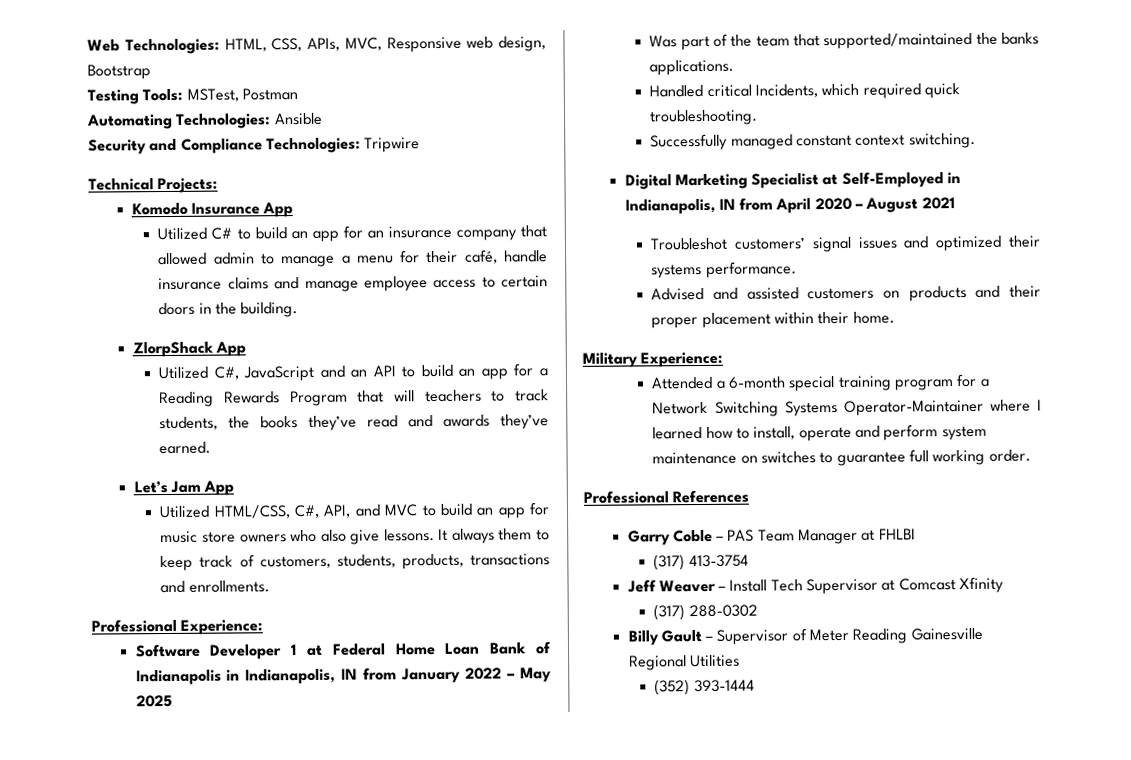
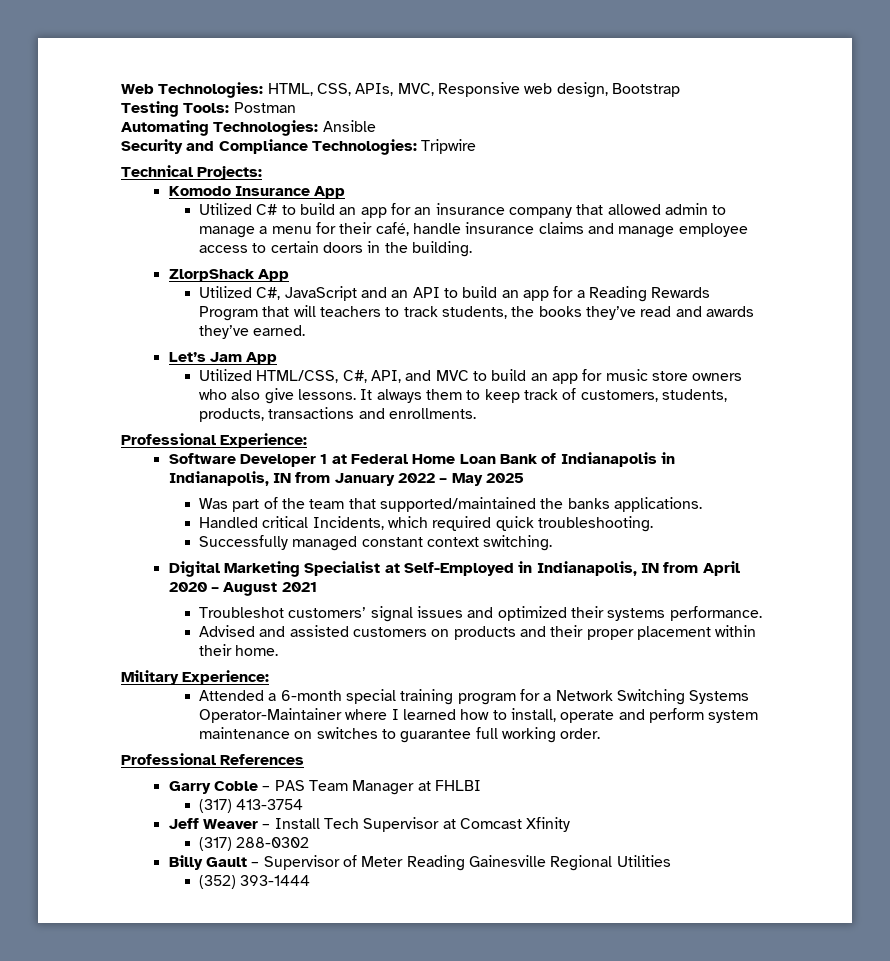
[186,88,239,102] MSTest, -> (230, 108) none

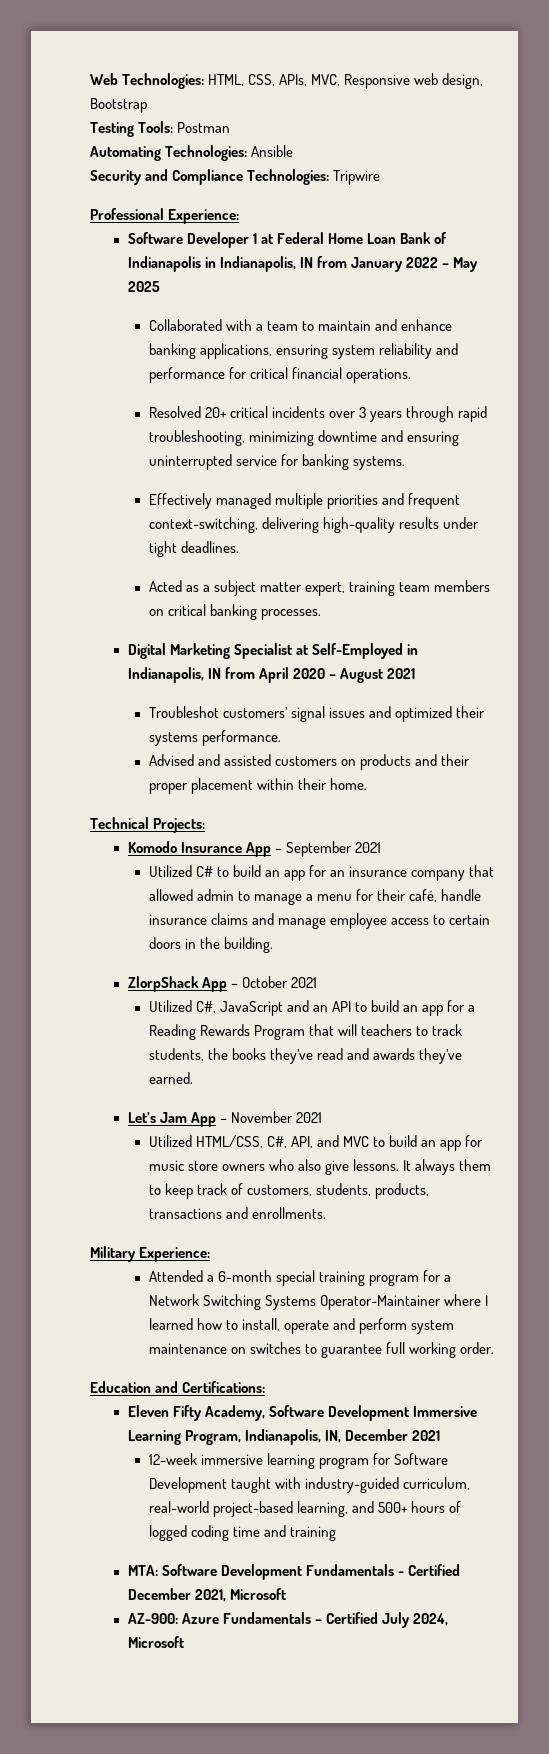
[121,165,263,180] [168,186,346,199] [199,203,727,218] [199,222,748,238] [199,241,473,257] [168,269,290,282] [199,286,711,302] [199,305,754,321] [199,325,306,339] [168,352,278,365] [199,369,743,384] [199,388,727,404] [199,407,477,422] // Technical Projects: // Komodo Insurance App // Utilized C# to build an app for an insurance company that allowed admin to manage a menu for their café, handle insurance claims and manage employee access to certain doors in the building. // ZlorpShack App // Utilized C#, JavaScript and an API to build an app for a Reading Rewards Program that will teachers to track students, the books they’ve read and awards they’ve earned. // Let’s Jam App // Utilized HTML/CSS, C#, API, and MVC to build an app for music store owners who also give lessons. It always them to keep track of customers, students, products, transactions and enrollments. -> (381, 177) none
[199,497,702,512] [199,516,654,532] [199,535,553,551] Was part of the team that supported/maintained the banks applications. // Handled critical Incidents, which required quick troubleshooting. // Successfully managed constant context switching. -> [148,319,453,331] [148,343,459,359] [148,367,412,383] [148,406,488,422] [148,430,460,446] [148,454,406,470] [148,493,461,509] [148,517,480,533] [148,541,239,557] [148,580,491,596] [148,604,321,620] Collaborated with a team to maintain and enhance banking applications, ensuring system reliability and performance for critical financial operations. // Resolved 20+ critical incidents over 3 years through rapid troubleshooting, minimizing downtime and ensuring uninterrupted service for banking systems. // Effectively managed multiple priorities and frequent context-switching, delivering high-quality results under tight deadlines. // Acted as a subject matter expert, training team members on critical banking processes.
(279, 650) none -> [90,817,206,833] [127,841,381,857] [148,865,495,881] [148,889,482,905] [148,913,491,929] [148,937,273,953] [127,976,317,992] [148,1000,476,1016] [148,1024,463,1040] [148,1048,463,1064] [148,1072,193,1084] [127,1111,322,1127] [148,1135,484,1151] [148,1159,492,1175] [148,1183,430,1199] [148,1207,326,1219] // Technical Projects: // Komodo Insurance App – September 2021 // Utilized C# to build an app for an insurance company that allowed admin to manage a menu for their café, handle insurance claims and manage employee access to certain doors in the building. // ZlorpShack App – October 2021 // Utilized C#, JavaScript and an API to build an app for a Reading Rewards Program that will teachers to track students, the books they’ve read and awards they’ve earned. // Let’s Jam App – November 2021 // Utilized HTML/CSS, C#, API, and MVC to build an app for music store owners who also give lessons. It always them to keep track of customers, students, products, transactions and enrollments.
[121,753,305,765] [168,780,482,795] [199,799,304,813] [168,817,571,832] [199,837,310,851] [168,855,671,871] [199,875,311,889] Professional References // Garry Coble – PAS Team Manager at FHLBI // (317) 413-3754 // Jeff Weaver – Install Tech Supervisor at Comcast Xfinity // (317) 288-0302 // Billy Gault – Supervisor of Meter Reading Gainesville Regional Utilities // (352) 393-1444 -> [90,1381,266,1393] [127,1405,477,1421] [127,1429,440,1445] [148,1453,449,1469] [148,1477,471,1493] [148,1501,462,1517] [148,1525,337,1541] [127,1564,460,1580] [127,1588,286,1602] [127,1612,448,1628] [127,1636,184,1648] Education and Certifications: // Eleven Fifty Academy, Software Development Immersive Learning Program, Indianapolis, IN, December 2021 // 12-week immersive learning program for Software Development taught with industry-guided curriculum, real-world project-based learning, and 500+ hours of logged coding time and training // MTA: Software Development Fundamentals - Certified December 2021, Microsoft // AZ-900: Azure Fundamentals – Certified July 2024, Microsoft

